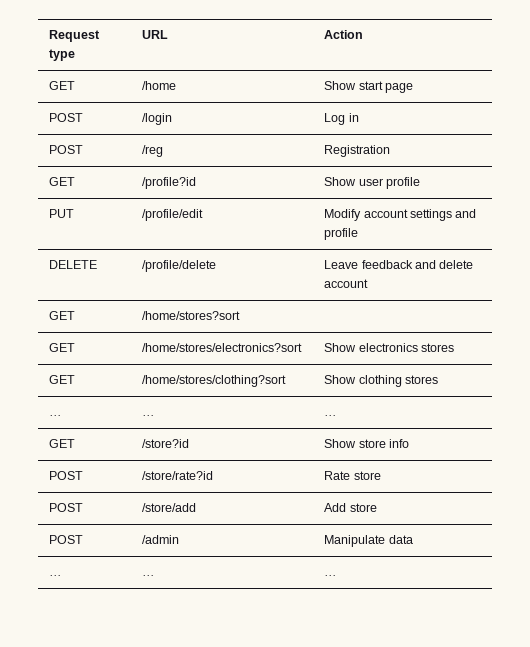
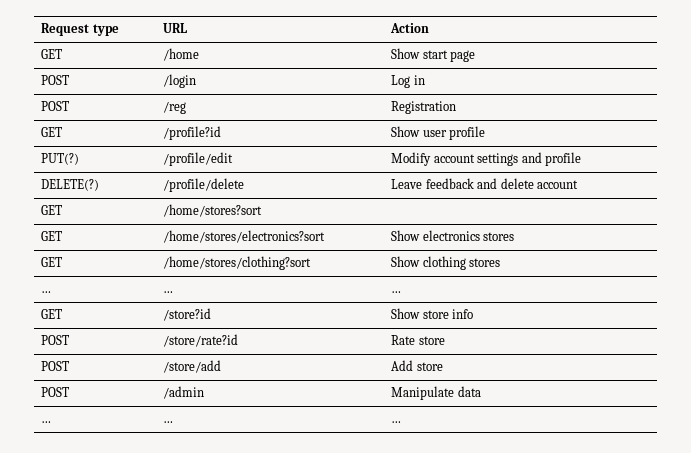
[49,209,75,218] PUT -> [41,153,80,165] PUT(?)
[49,260,98,269] DELETE -> [41,179,100,191] DELETE(?)

